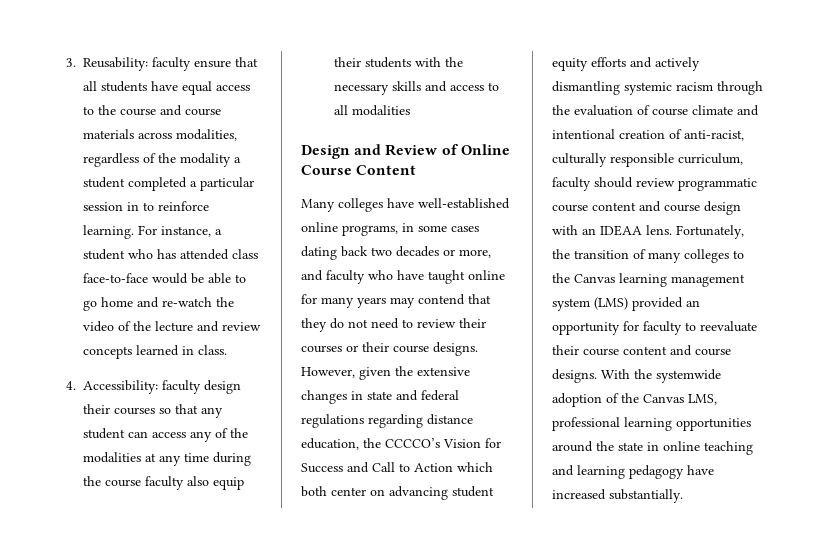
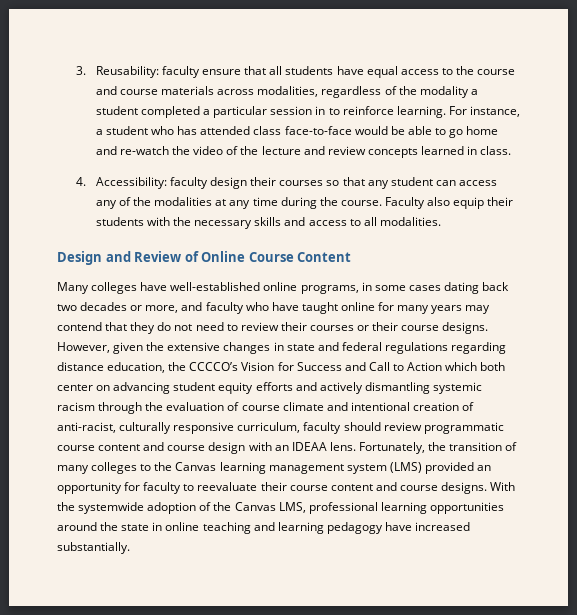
[105,476,185,490] course faculty -> [340,197,425,209] course. Faculty
[352,105,411,116] modalities -> [379,217,441,226] modalities.
[610,153,674,167] responsible -> [173,422,235,434] responsive

